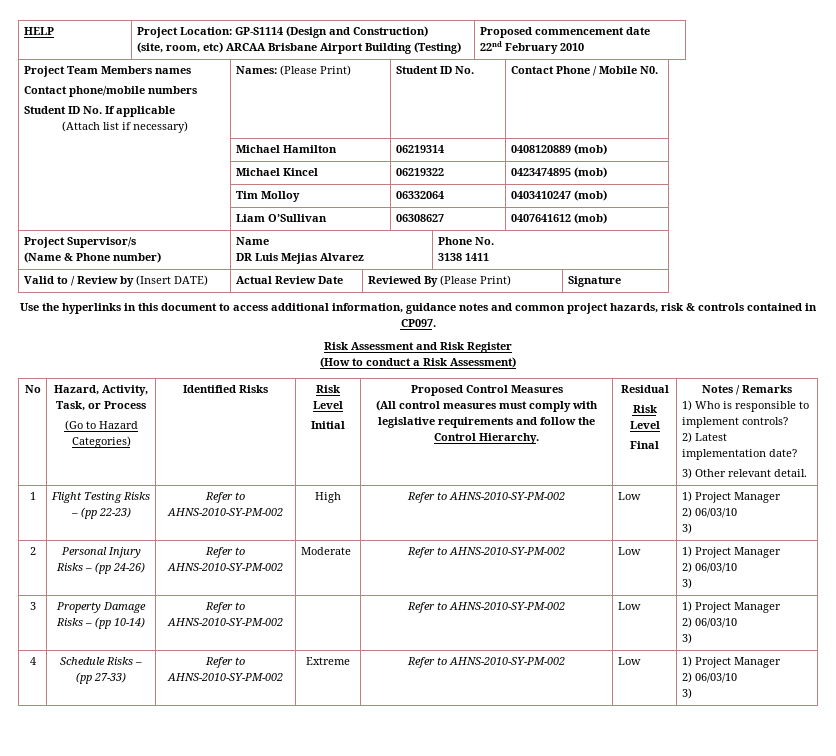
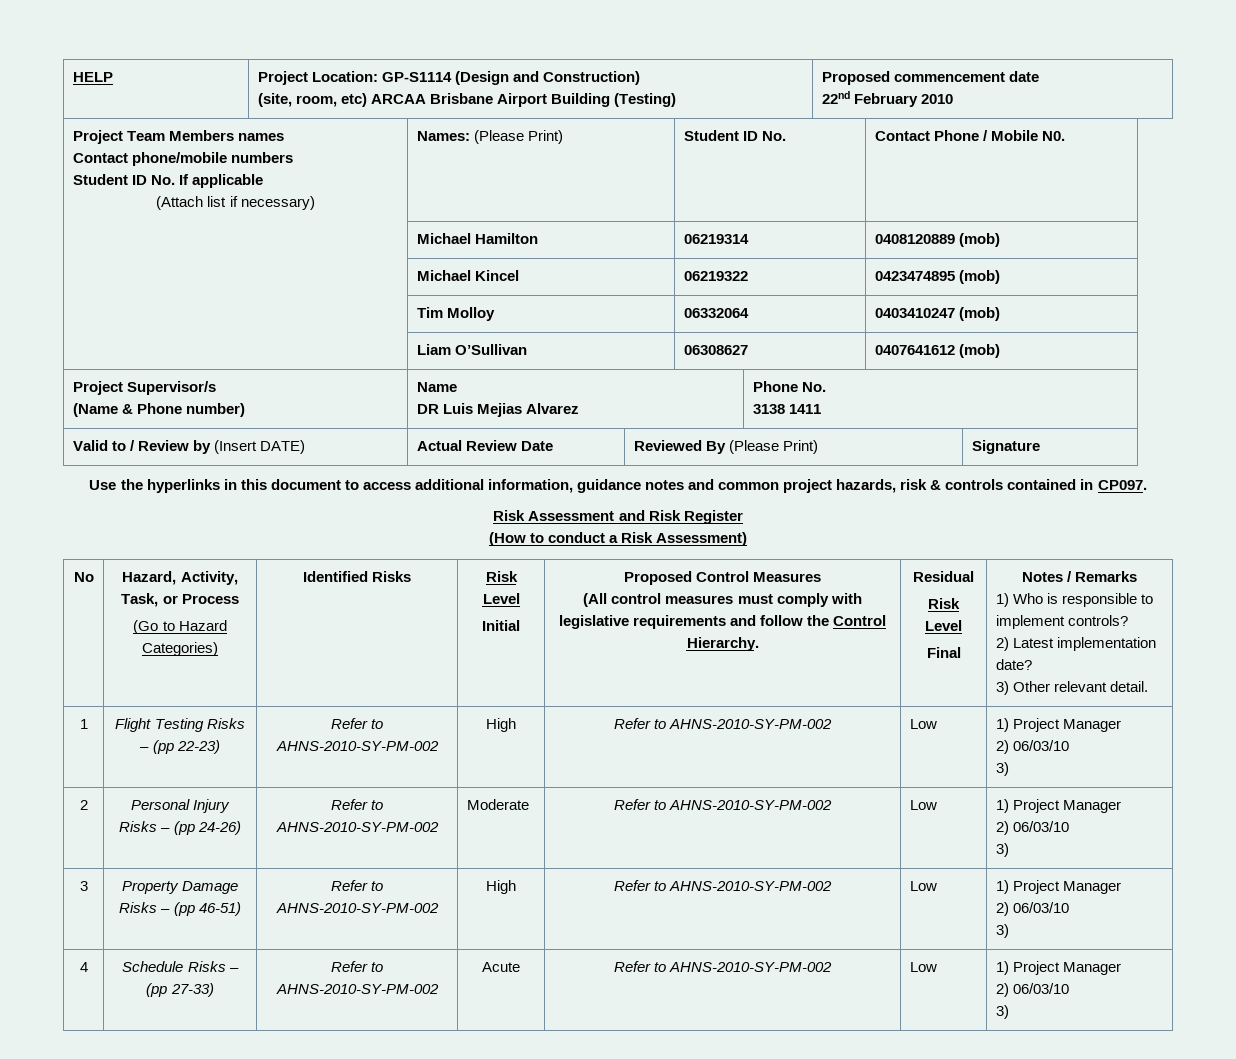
[114,617,145,628] [205,602,246,613] [167,618,283,626] 10-14) | Refer to AHNS-2010-SY-PM-002 | -> [198,902,241,916] [330,880,384,891] [275,903,439,913] [486,880,516,894] 46-51) | Refer to AHNS-2010-SY-PM-002 | High
[306,657,350,665] Extreme -> [482,962,520,972] Acute

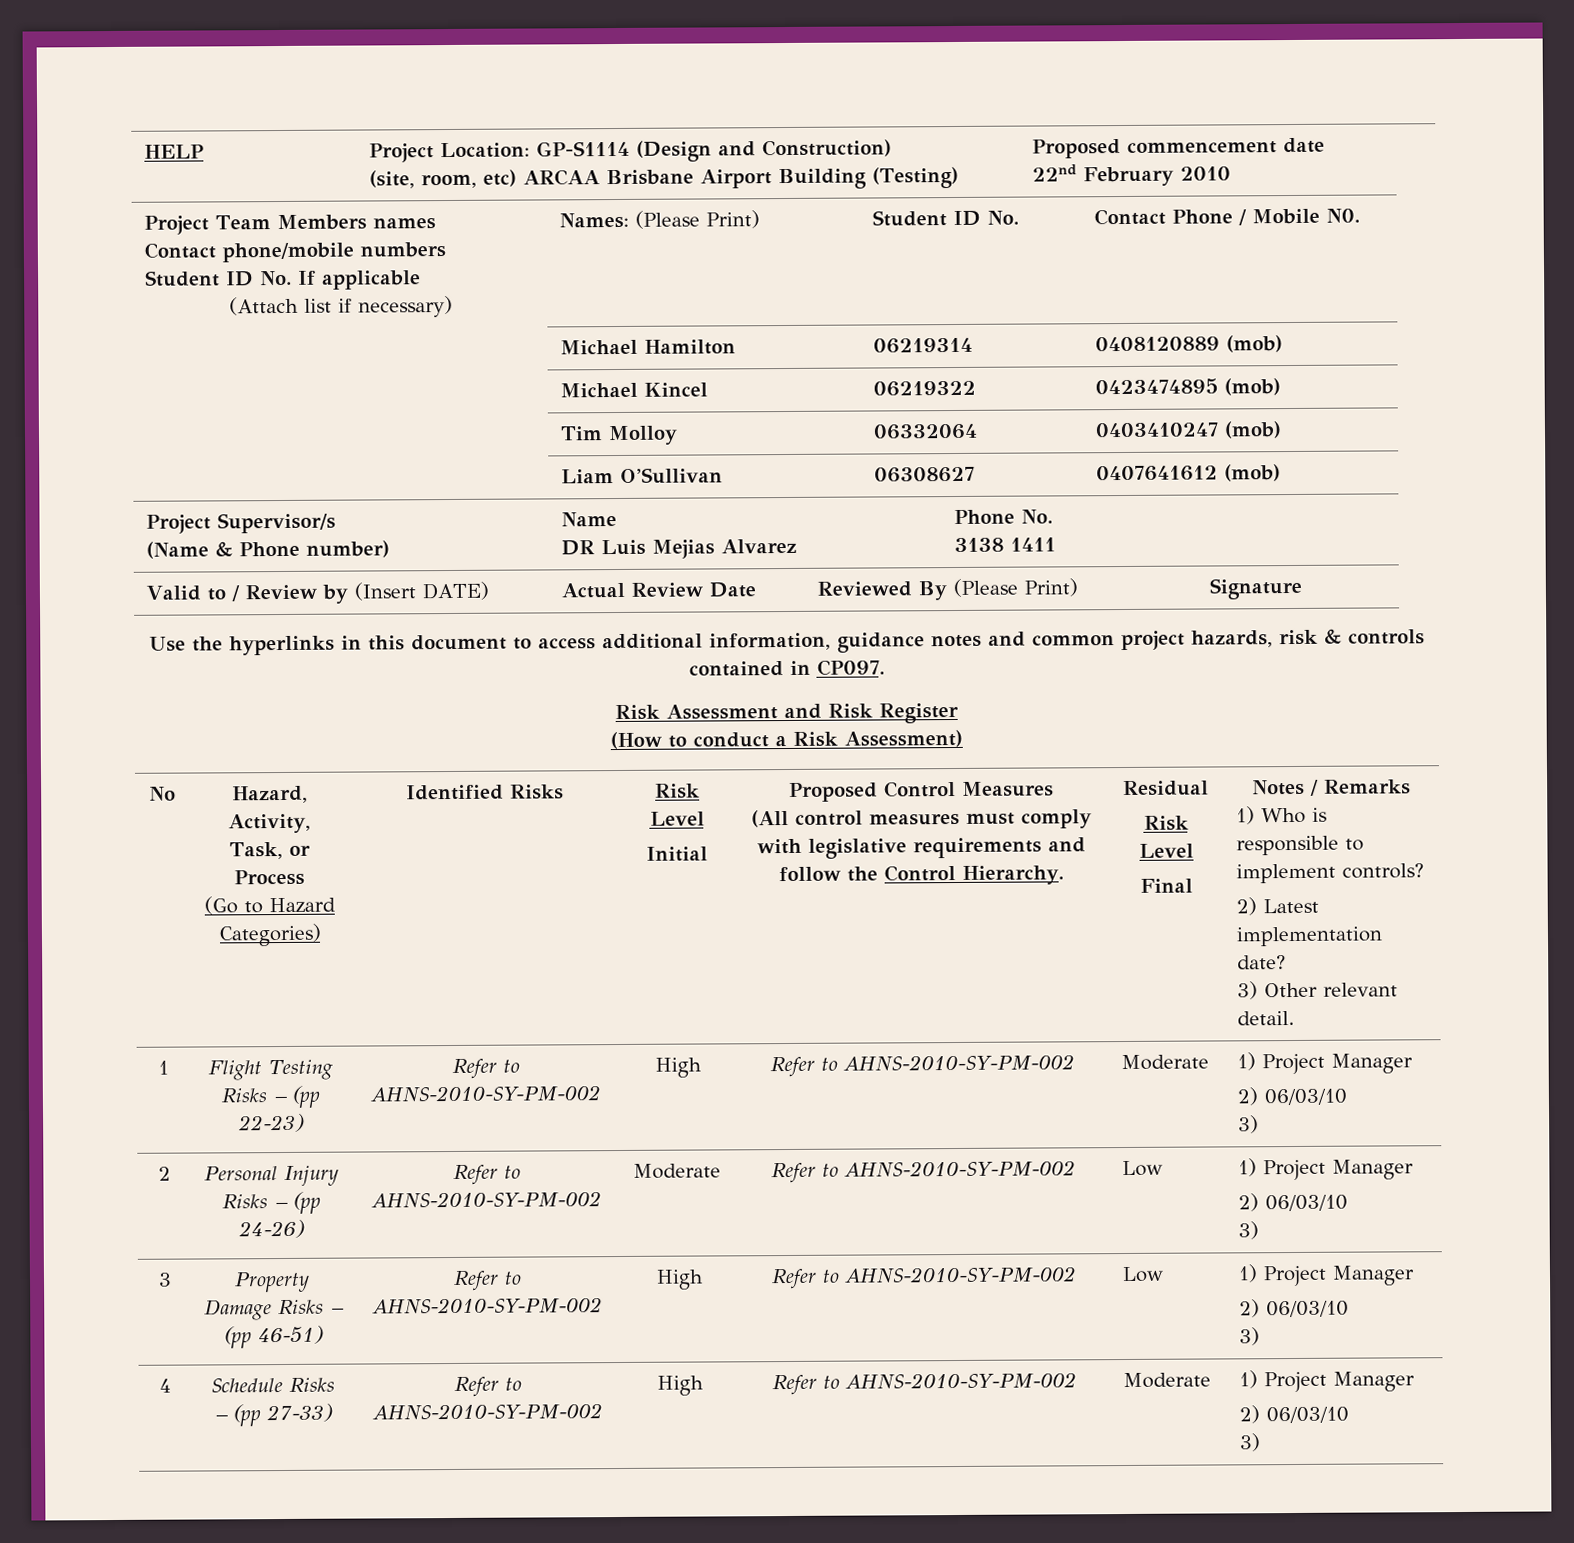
[909,719,937,729] Low -> [1120,1054,1209,1071] Moderate
[482,962,520,972] [613,961,833,972] [909,962,937,972] Acute | Refer to AHNS-2010-SY-PM-002 | Low -> [657,1375,704,1396] [772,1372,1078,1396] [1122,1372,1211,1389] High | Refer to AHNS-2010-SY-PM-002 | Moderate

